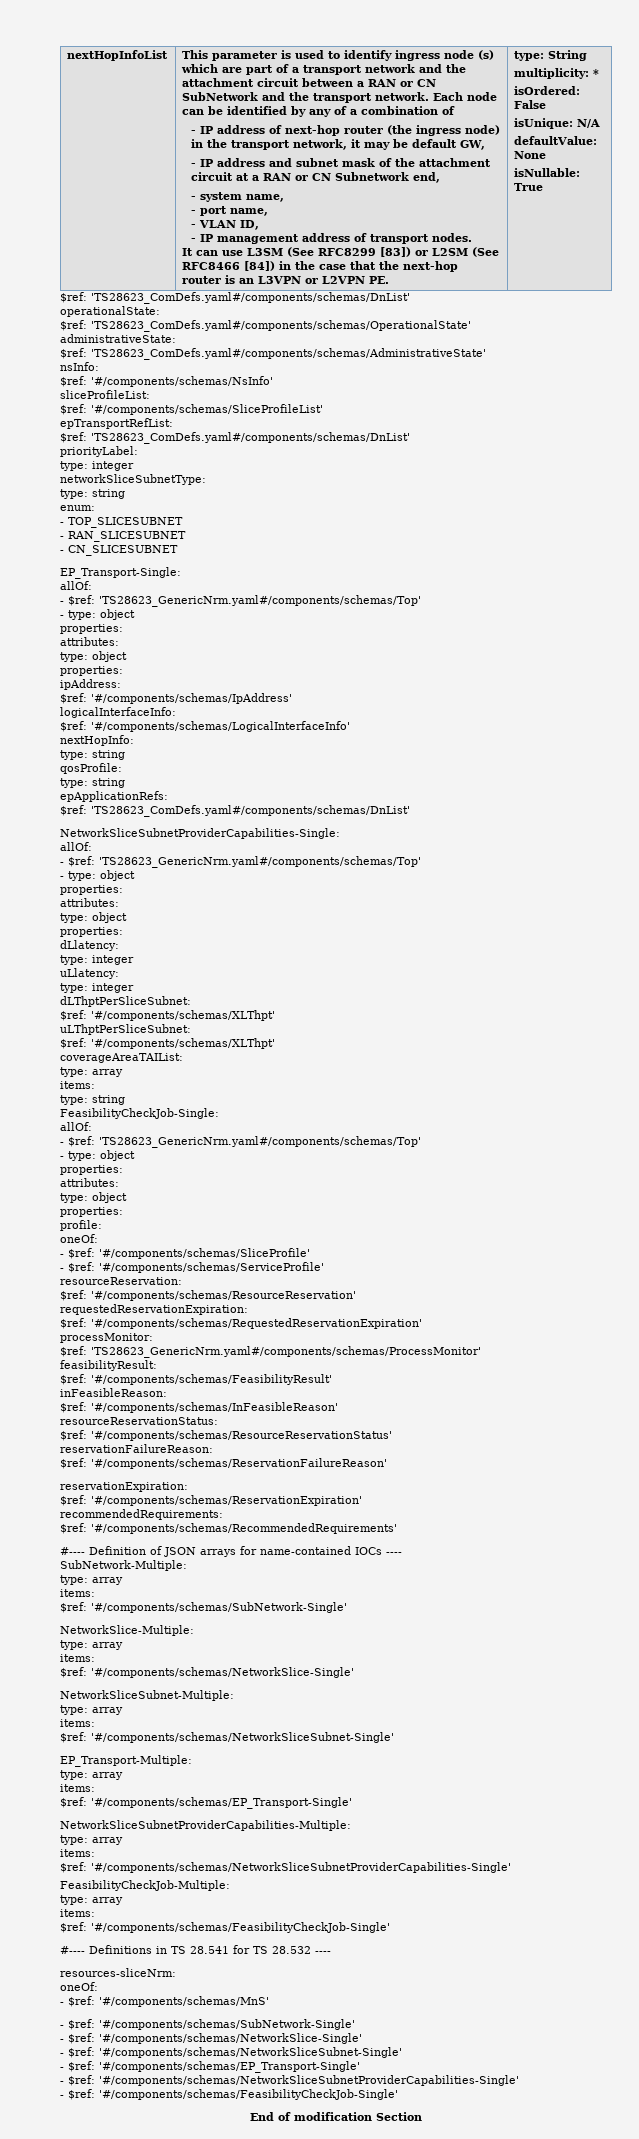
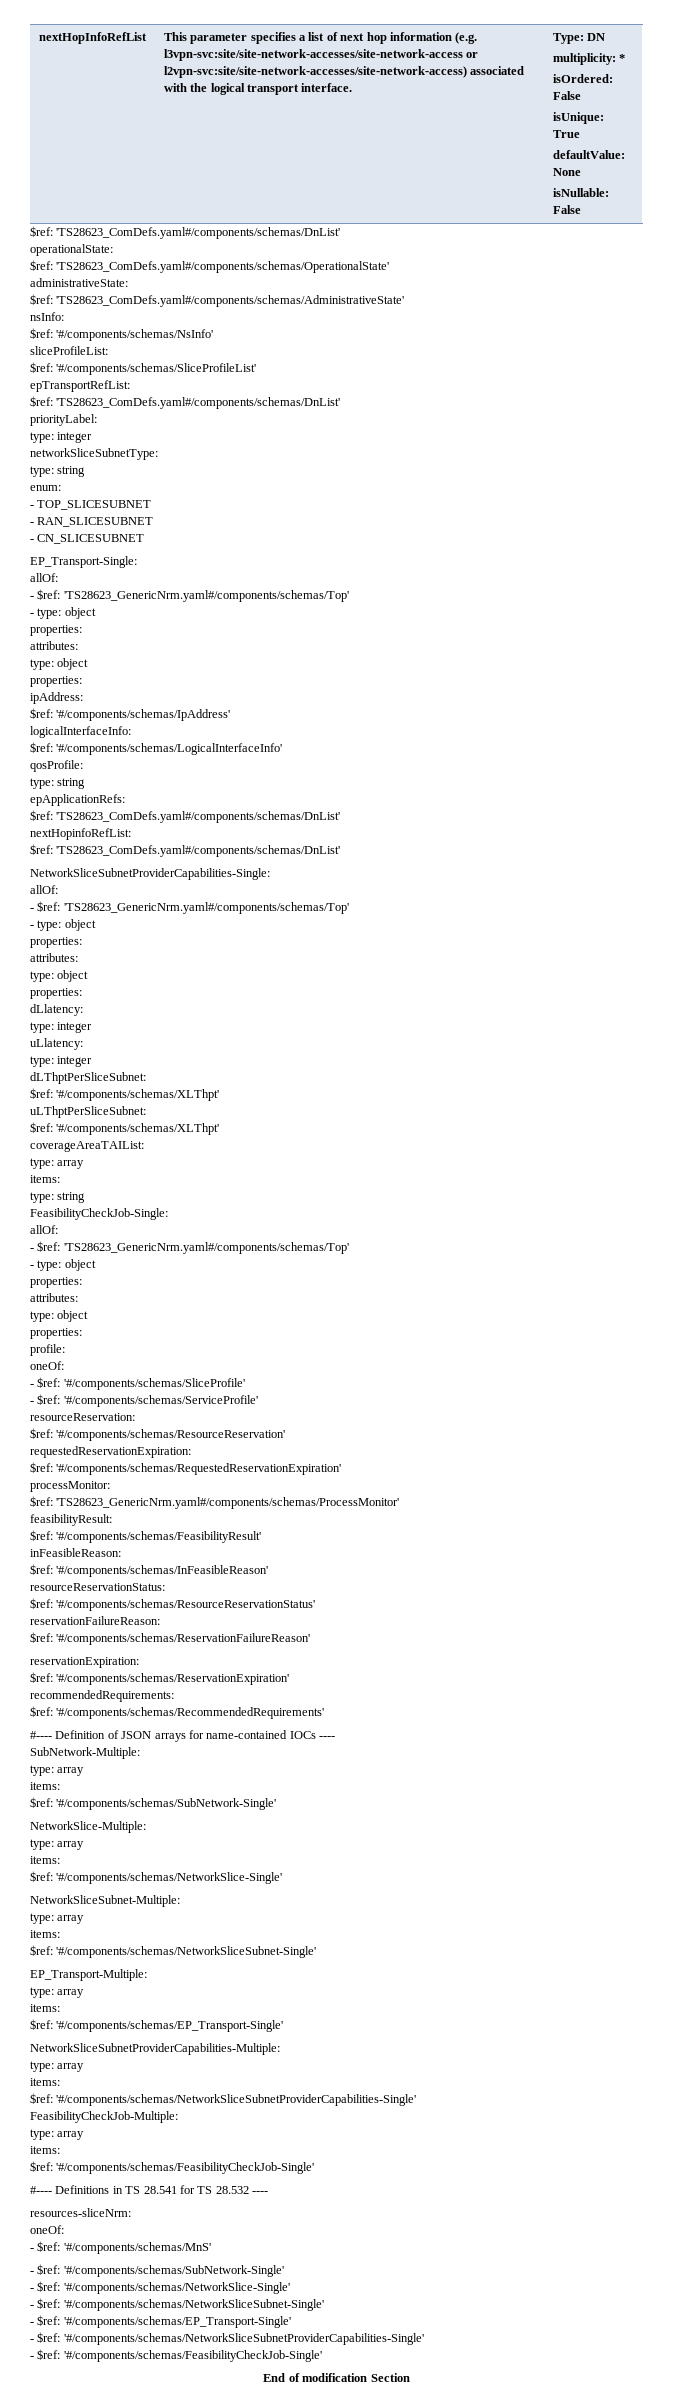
[67,50,169,61] nextHopInfoList -> [38,32,147,44] nextHopInfoRefList
[281,50,495,61] [181,64,467,75] [182,78,437,87] [182,92,498,103] [182,106,456,117] [191,125,501,136] [191,139,486,150] [191,158,492,167] [191,172,441,183] [191,192,285,202] [191,206,269,216] [191,220,260,230] [191,233,473,244] [182,247,500,257] [182,261,459,272] [182,275,390,284] [514,50,588,61] is used to identify ingress node (s) which are part of a transport network and the attachment circuit between a RAN or CN SubNetwork and the transport network. Each node can be identified by any of a combination of // - IP address of next-hop router (the ingress node) in the transport network, it may be default GW, // - IP address and subnet mask of the attachment circuit at a RAN or CN Subnetwork end, // - system name, // - port name, // - VLAN ID, // - IP management address of transport nodes. // It can use L3SM (See RFC8299 [83]) or L2SM (See RFC8466 [84]) in the case that the next-hop router is an L3VPN or L2VPN PE. | type: String -> [250,32,478,44] [163,49,479,61] [163,66,525,78] [163,83,353,95] [552,33,606,44] specifies a list of next hop information (e.g. l3vpn-svc:site/site-network-accesses/site-network-access or l2vpn-svc:site/site-network-accesses/site-network-access) associated with the logical transport interface. | Type: DN
[577,119,601,128] N/A -> [552,130,580,138] True
[514,183,544,191] True -> [552,205,581,214] False
[60,735,134,746] [60,750,125,760] // nextHopInfo: // type: string -> (283, 749) none
(410, 811) none -> [30,828,131,840] [30,844,341,857] // nextHopinfoRefList: // $ref: 'TS28623_ComDefs.yaml#/components/schemas/DnList'

